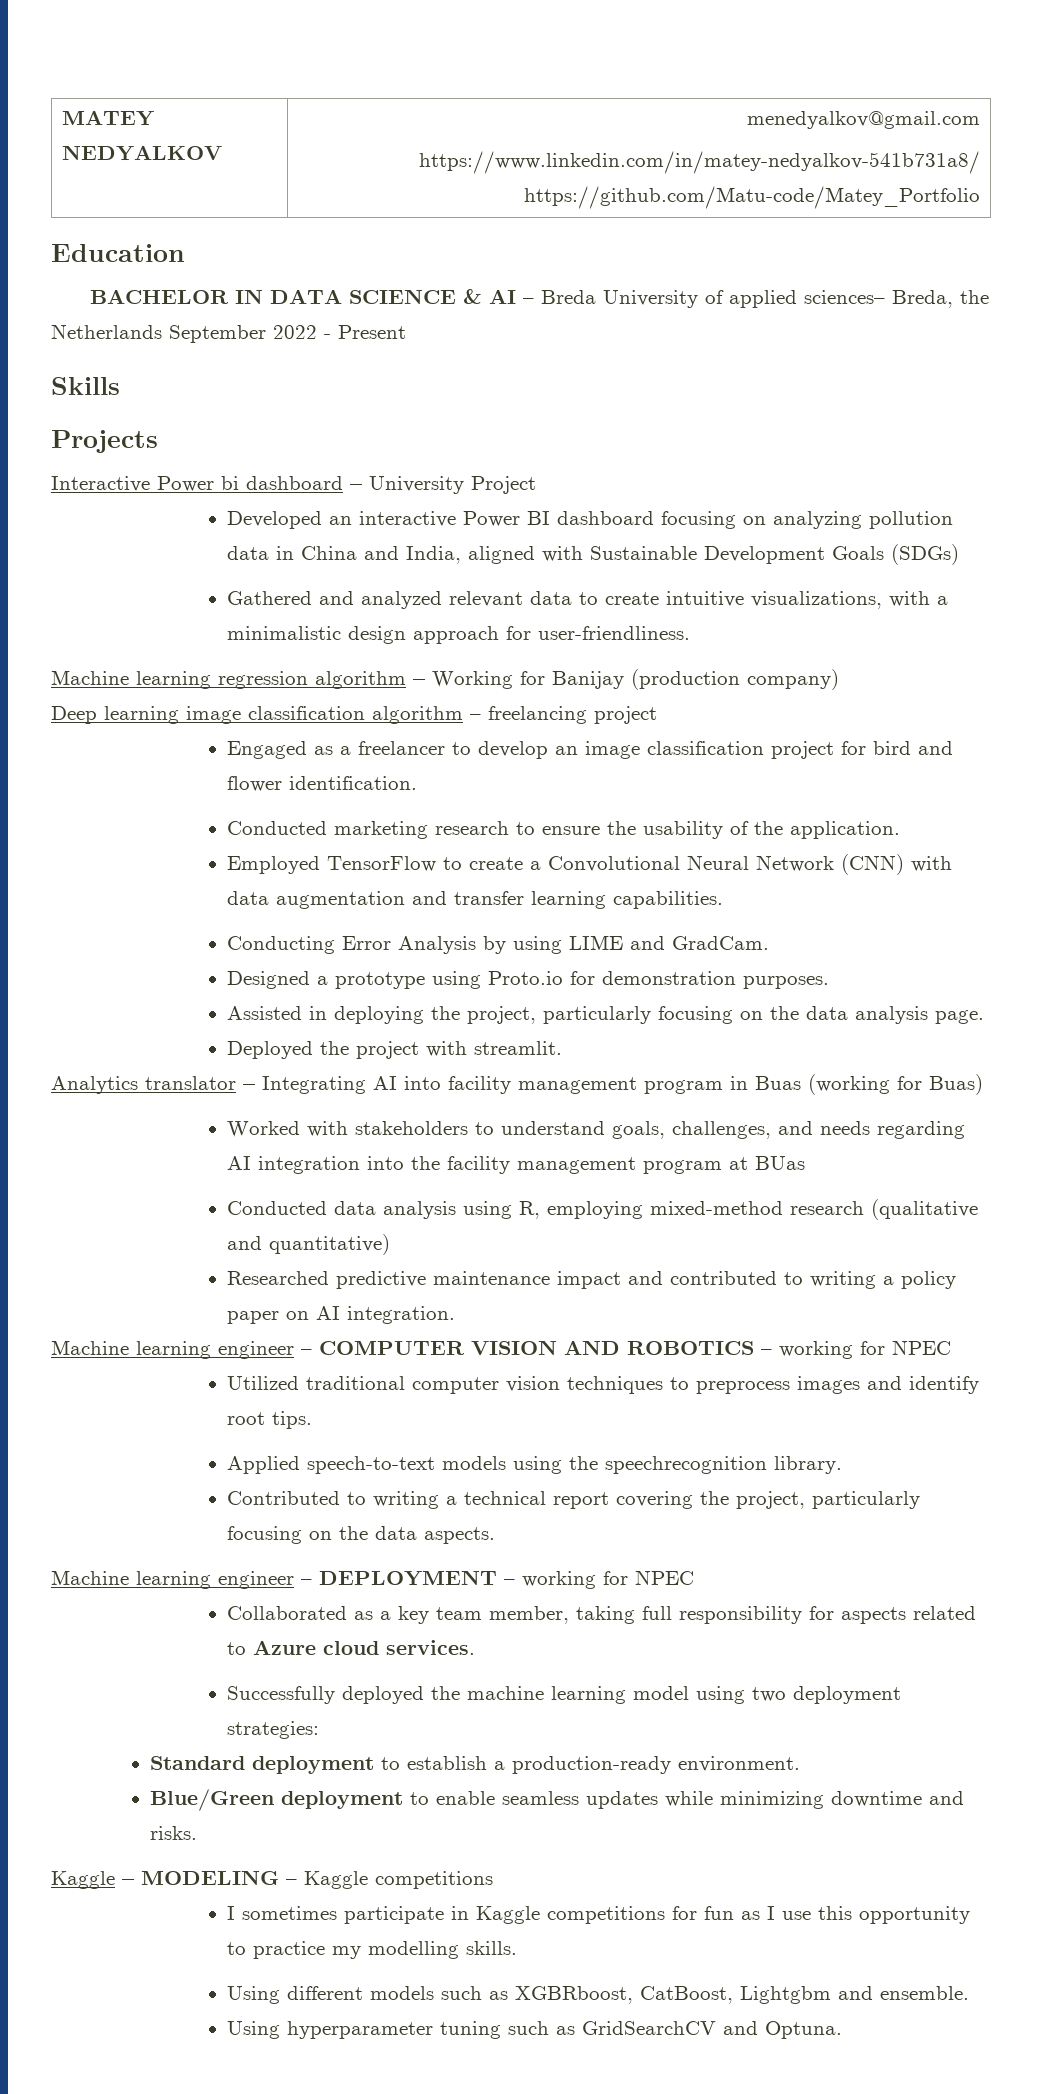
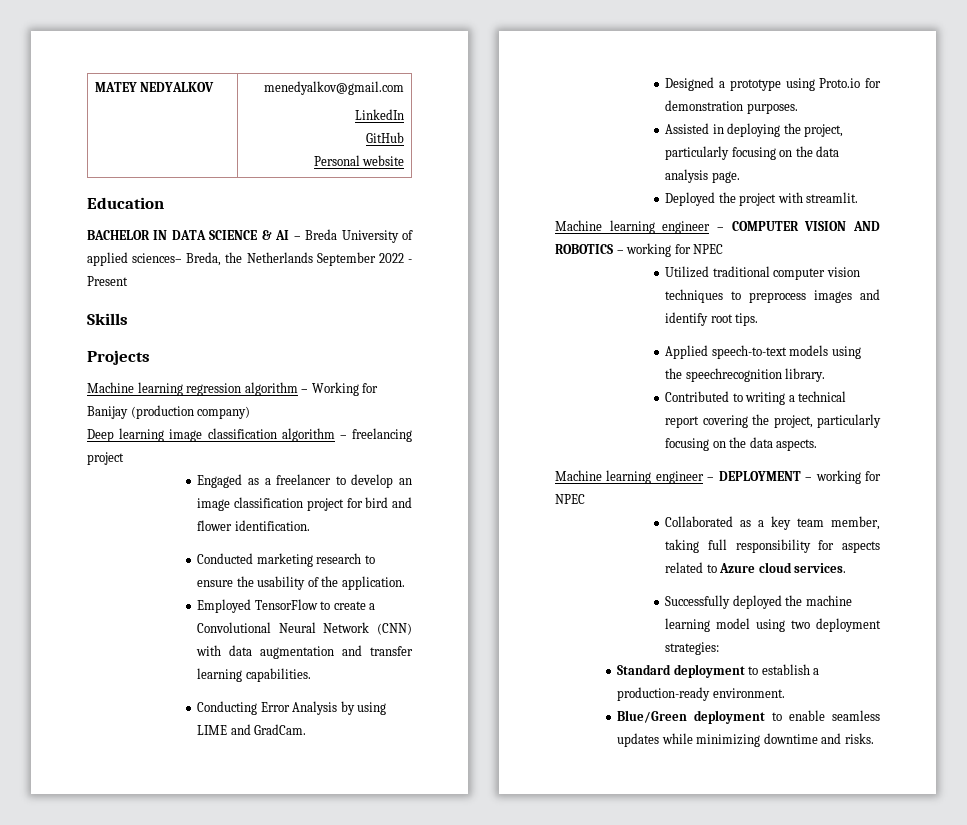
[418,151,980,174] [523,186,980,209] https://www.linkedin.com/in/matey-nedyalkov-541b731a8/ https://github.com/Matu-code/Matey_Portfolio -> [355,109,405,120] [366,132,405,143] [313,155,405,166] LinkedIn // GitHub // Personal website
[51,476,536,494] [227,511,954,529] [227,544,960,565] [227,591,949,609] [227,626,691,644] // Interactive Power bi dashboard – University Project // Developed an interactive Power BI dashboard focusing on analyzing pollution data in China and India, aligned with Sustainable Development Goals (SDGs) // Gathered and analyzed relevant data to create intuitive visualizations, with a minimalistic design approach for user-friendliness. -> (150, 357) none
[51,1074,983,1095] [227,1121,966,1139] [227,1156,806,1174] [227,1199,979,1220] [227,1234,391,1255] [227,1271,957,1289] [227,1306,456,1324] // Analytics translator – Integrating AI into facility management program in Buas (working for Buas) // Worked with stakeholders to understand goals, challenges, and needs regarding AI integration into the facility management program at BUas // Conducted data analysis using R, employing mixed-method research (qualitative and quantitative) // Researched predictive maintenance impact and contributed to writing a policy paper on AI integration. -> (859, 197) none
[51,1870,493,1889] [227,1906,971,1924] [227,1941,518,1959] [227,1986,970,2004] [227,2021,843,2039] // Kaggle – MODELING – Kaggle competitions // I sometimes participate in Kaggle competitions for fun as I use this opportunity to practice my modelling skills. // Using different models such as XGBRboost, CatBoost, Lightgbm and ensemble. // Using hyperparameter tuning such as GridSearchCV and Optuna. -> (874, 738) none

